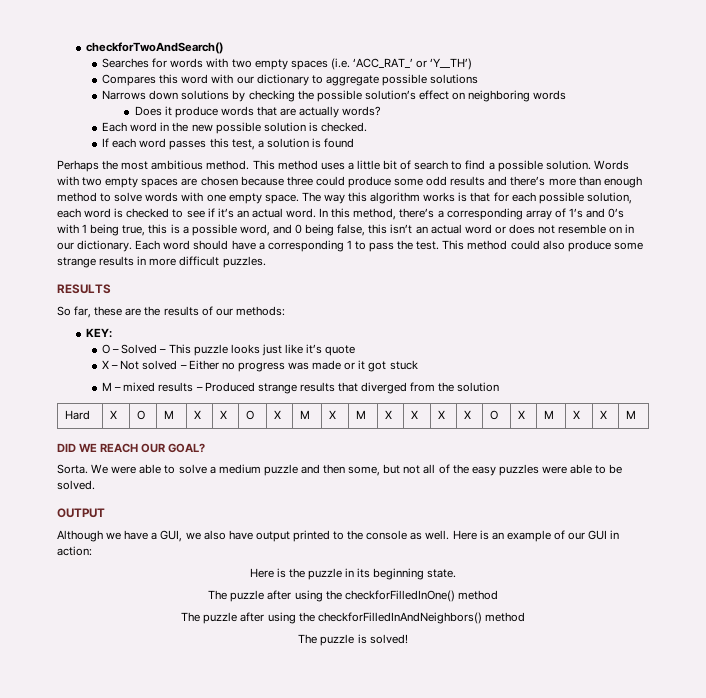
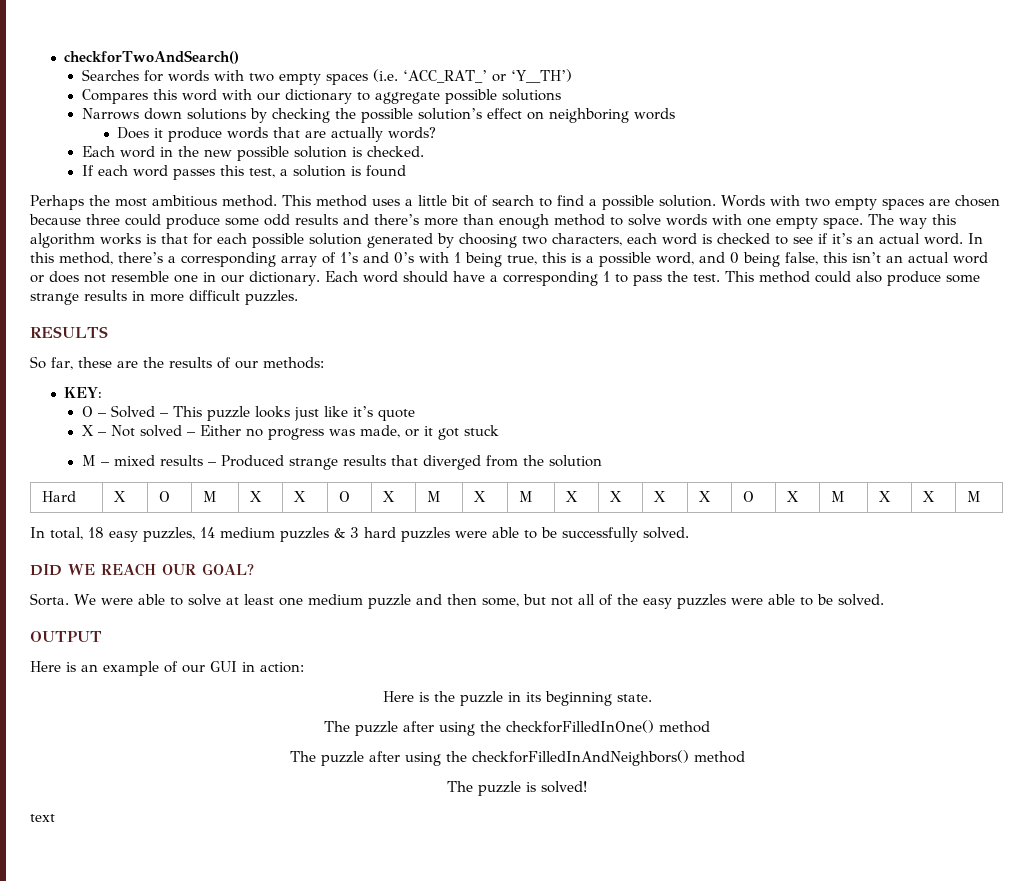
[586,192,632,204] solution, -> [309,233,622,248] solution generated by choosing two characters,
[609,226,623,234] on -> [174,274,198,283] one
[312,360,342,370] made -> [359,425,400,438] made,
(636, 414) none -> [30,527,689,542] // In total, 18 easy puzzles, 14 medium puzzles & 3 hard puzzles were able to be successfully solved.
[209,466,216,474] a -> [225,594,303,606] at least one
[57,530,450,542] Although we have a GUI, we also have output printed to the console as well. -> (102, 636) none
(408, 639) none -> [30,814,55,822] // text

